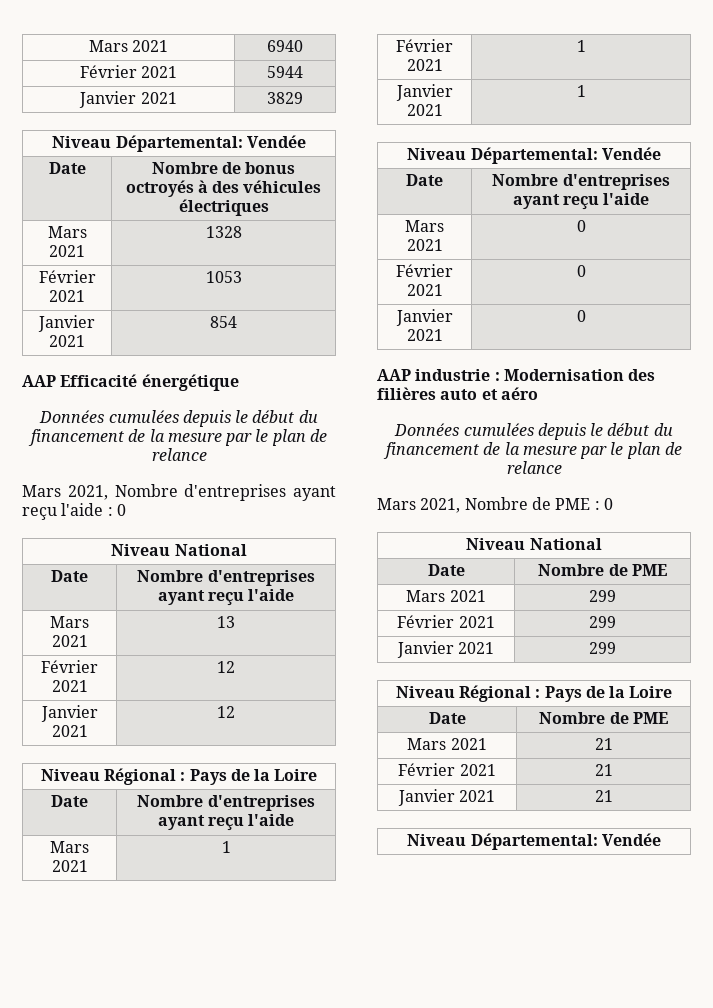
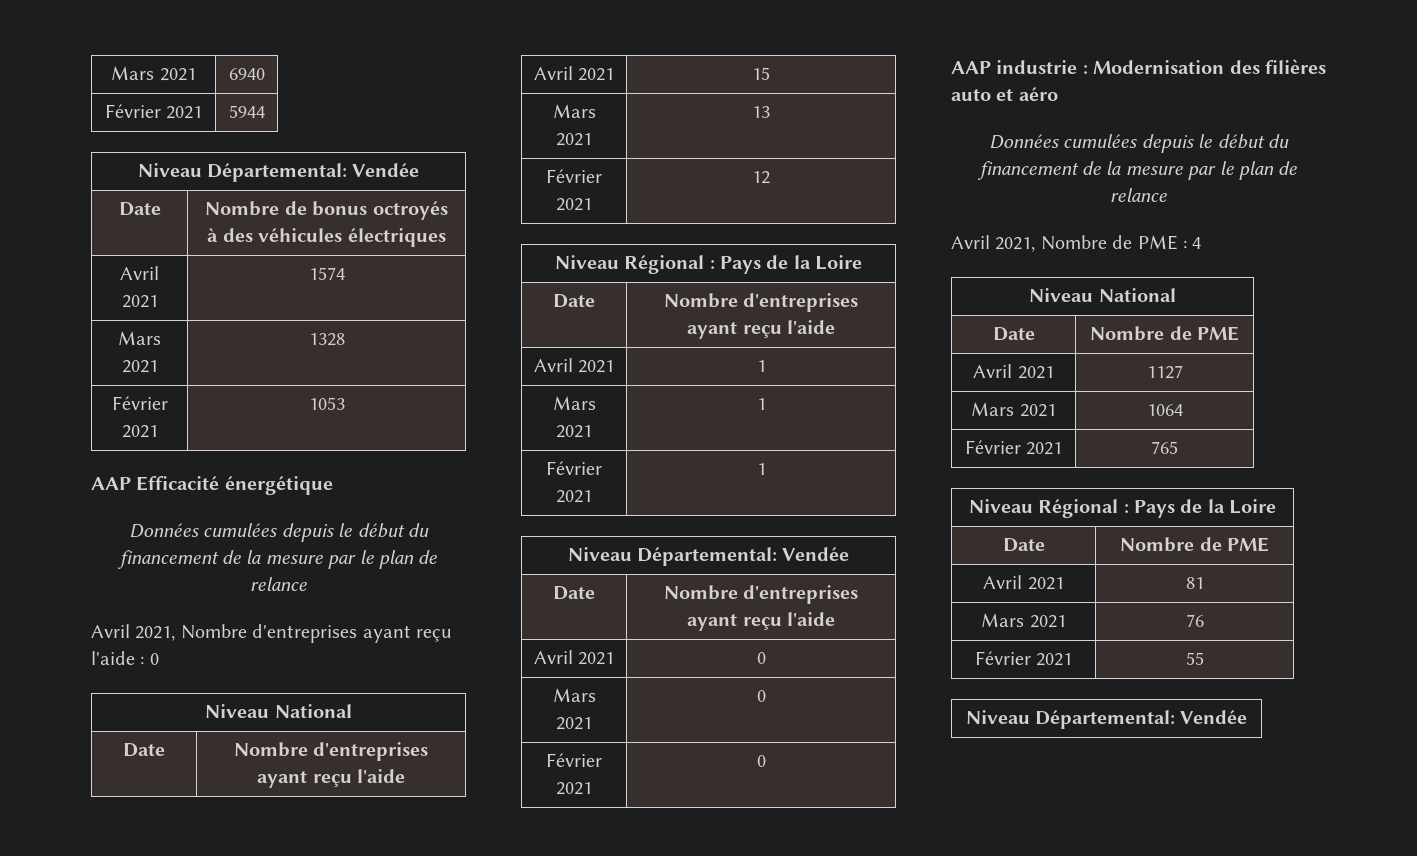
[79,91,177,108] [267,92,303,104] // Janvier 2021 | 3829 -> (265, 111) none
(269, 207) none -> [120,266,159,280] [121,295,158,308] [308,267,345,280] // Avril 2021 | 1574
[38,315,95,332] [49,335,85,347] [210,316,237,328] // Janvier 2021 | 854 -> (345, 403) none
[22,485,61,497] Mars -> [91,624,130,638] Avril
(295, 595) none -> [533,66,615,81] [752,67,770,80] // Avril 2021 | 15
[40,705,98,722] [51,725,88,737] [217,706,235,718] // Janvier 2021 | 12 -> (770, 177) none
(295, 820) none -> [533,358,615,373] [756,360,766,372] // Avril 2021 | 1
[395,84,453,101] [406,104,443,116] [576,85,586,97] // Janvier 2021 | 1 -> (766, 469) none
(650, 199) none -> [533,650,615,665] [756,652,766,664] // Avril 2021 | 0
[395,309,453,326] [406,329,443,341] [576,310,586,322] // Janvier 2021 | 0 -> (766, 761) none
[377,498,416,510] Mars -> [951,235,990,249] Avril
[603,498,613,510] 0 -> [1192,237,1202,249] 4
[406,590,486,602] [589,590,616,602] [397,615,495,628] [589,616,616,628] [396,641,495,658] [589,642,616,654] // Mars 2021 | 299 // Février 2021 | 299 // Janvier 2021 | 299 -> [973,364,1054,379] [1146,365,1183,379] [971,402,1056,417] [1146,404,1183,416] [964,440,1063,455] [1151,441,1178,454] // Avril 2021 | 1127 // Mars 2021 | 1064 // Février 2021 | 765
[407,738,487,750] [594,738,613,750] [398,763,496,776] [594,764,613,776] [397,789,496,806] [594,790,613,802] // Mars 2021 | 21 // Février 2021 | 21 // Janvier 2021 | 21 -> [983,575,1064,590] [1185,577,1204,589] [981,613,1066,628] [1185,614,1204,627] [974,651,1073,666] [1185,652,1204,665] // Avril 2021 | 81 // Mars 2021 | 76 // Février 2021 | 55

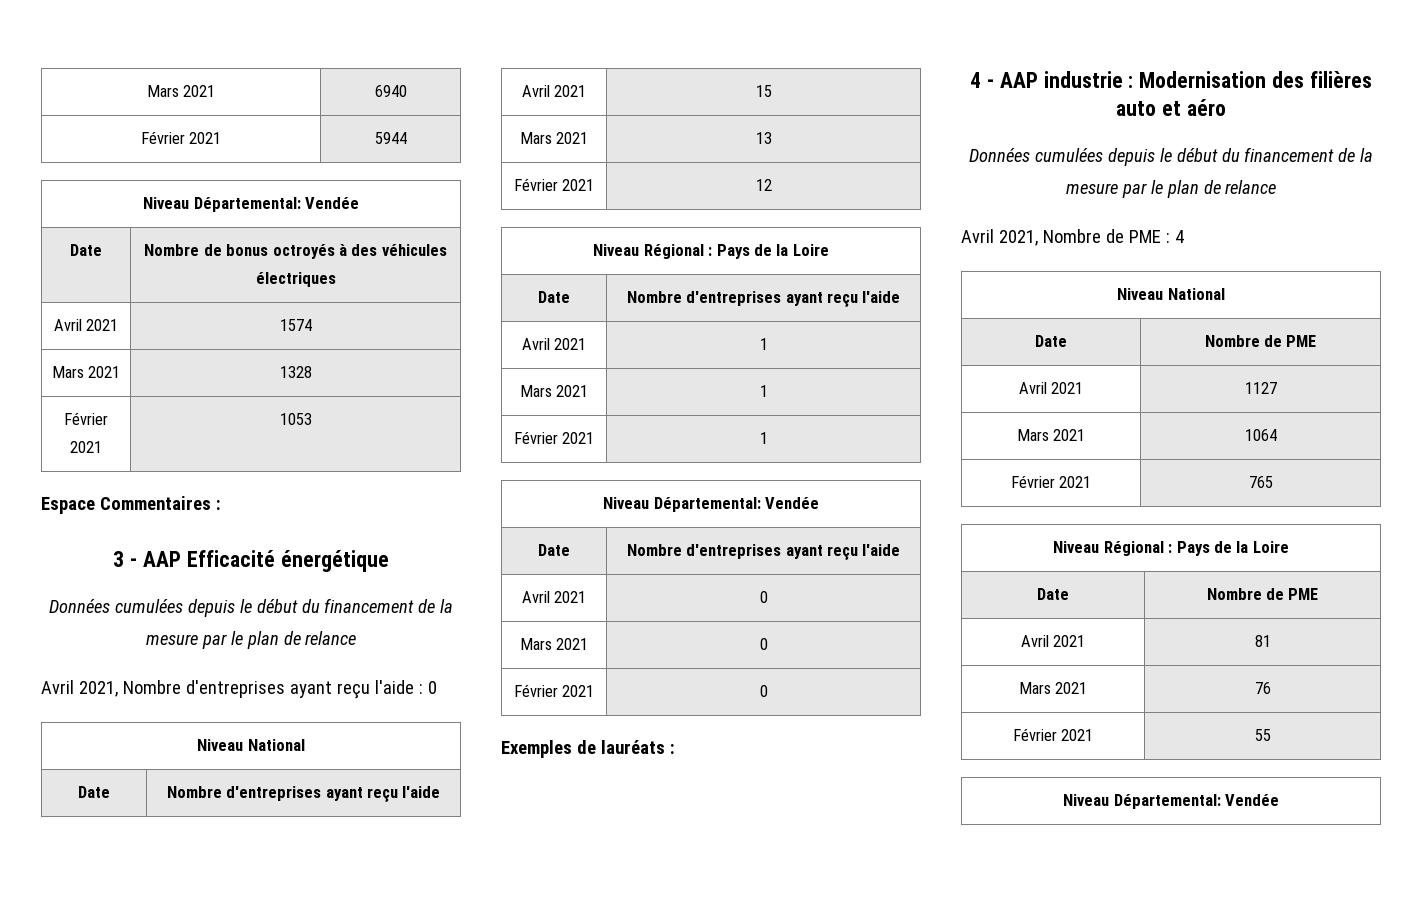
(345, 403) none -> [41,496,221,514] [113,551,138,567] Espace Commentaires : // 3 -
(766, 761) none -> [501,740,675,758] [970,72,994,88] Exemples de lauréats : // 4 -

